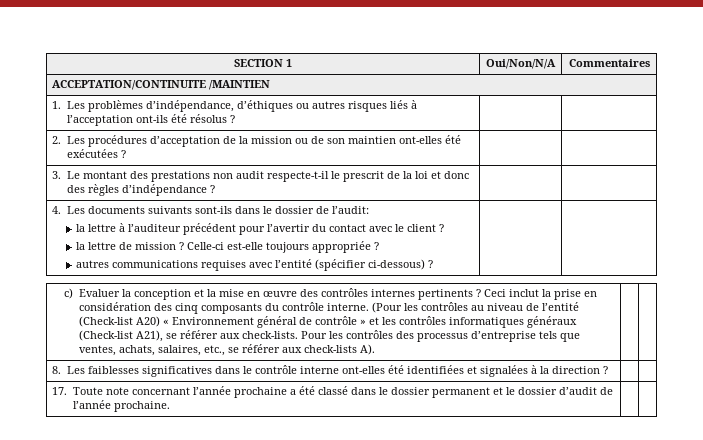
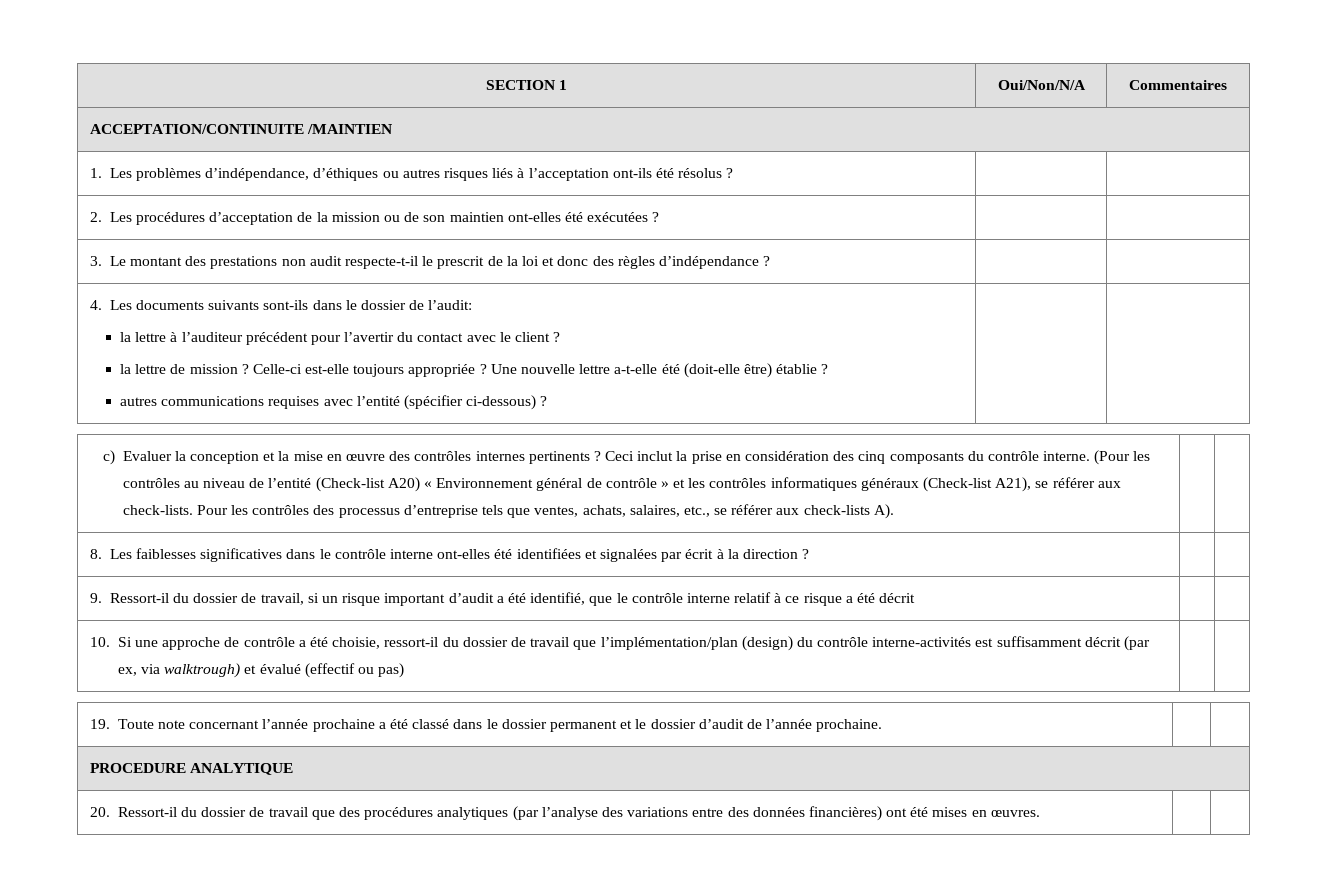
(380, 246) none -> [490,363,829,378] Une nouvelle lettre a-t-elle été (doit-elle être) établie ?
(528, 371) none -> [661,549,714,562] par écrit
[52,387,68,395] 17. -> [90,592,916,606] [90,636,1150,651] [117,663,405,678] [90,719,111,729] 9. Ressort-il du dossier de travail, si un risque important d’audit a été identifié, que le contrôle interne relatif à ce risque a été décrit | | // 10. Si une approche de contrôle a été choisie, ressort-il du dossier de travail que l’implémentation/plan (design) du contrôle interne-activités est suffisamment décrit (par ex, via walktrough) et évalué (effectif ou pas) | | // 19.
(170, 406) none -> [90,763,294,775] [90,806,1040,821] // PROCEDURE ANALYTIQUE // 20. Ressort-il du dossier de travail que des procédures analytiques (par l’analyse des variations entre des données financières) ont été mises en œuvres. | |

